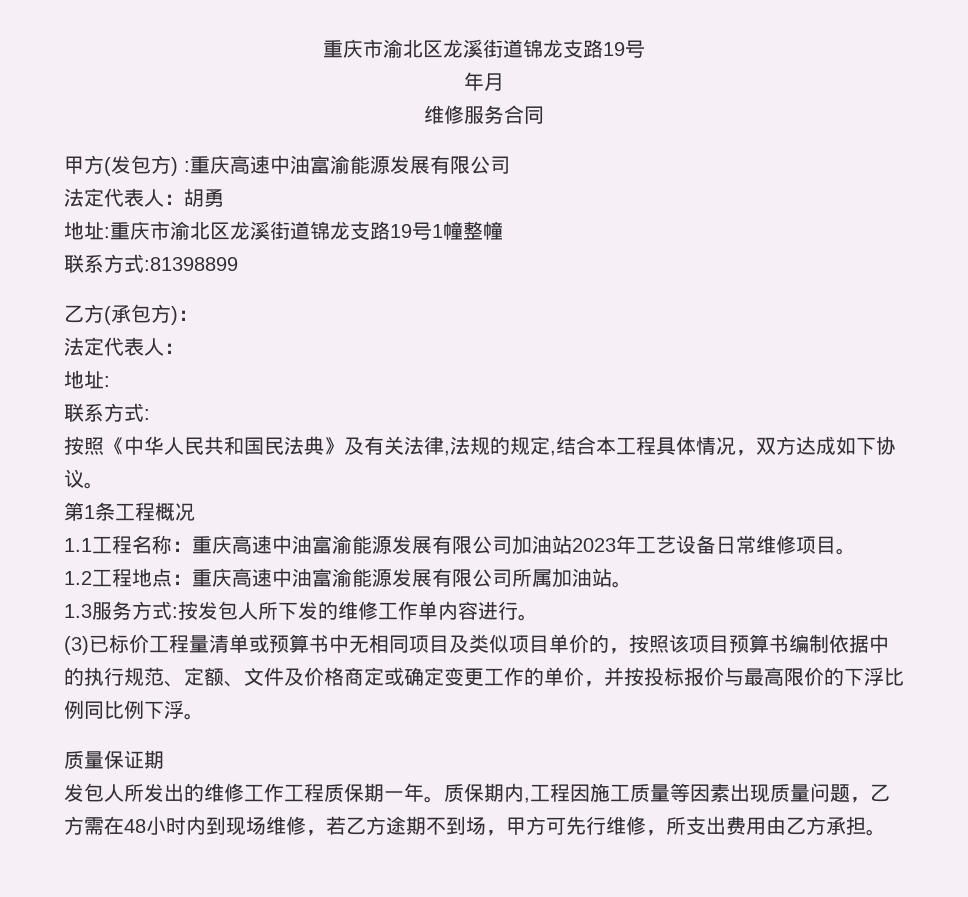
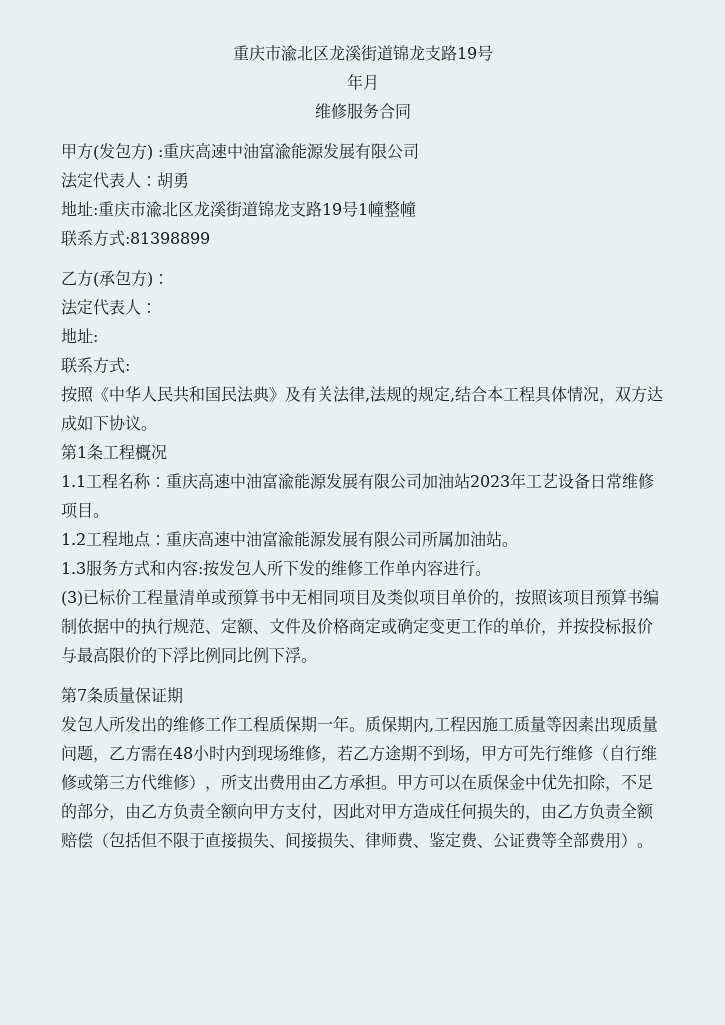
(172, 610) none -> [150,560,198,576] 和内容
(204, 716) none -> [61,687,103,703] 第7条
(646, 825) none -> [593,745,657,762] [61,774,205,791] （自行维修或第三方代维修）
(886, 832) none -> [397,774,653,792] [61,803,654,821] [61,832,653,849] 甲方可以在质保金中优先扣除，不足的部分，由乙方负责全额向甲方支付，因此对甲方造成任何损失的，由乙方负责全额赔偿（包括但不限于直接损失、间接损失、律师费、鉴定费、公证费等全部费用）。

